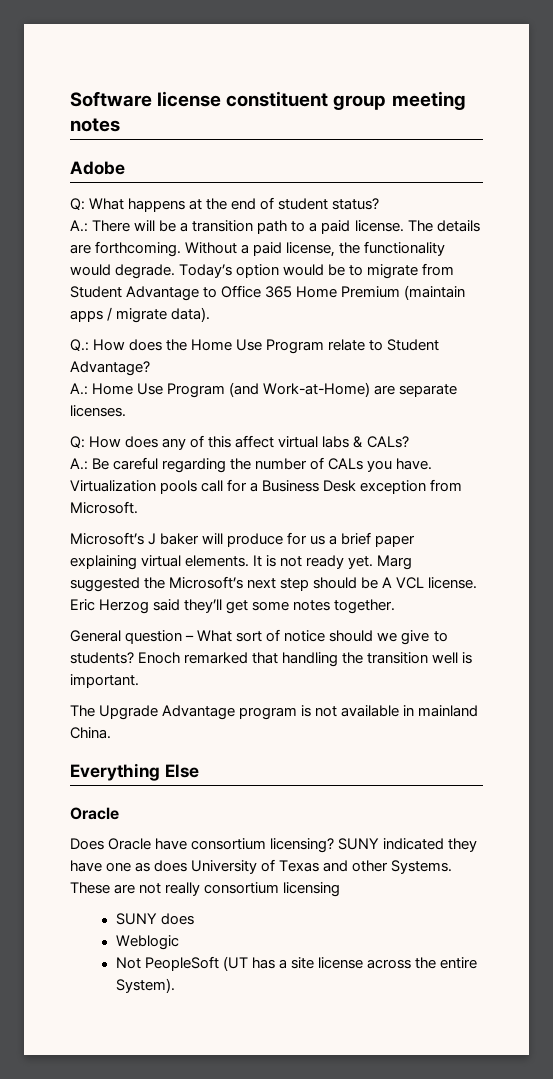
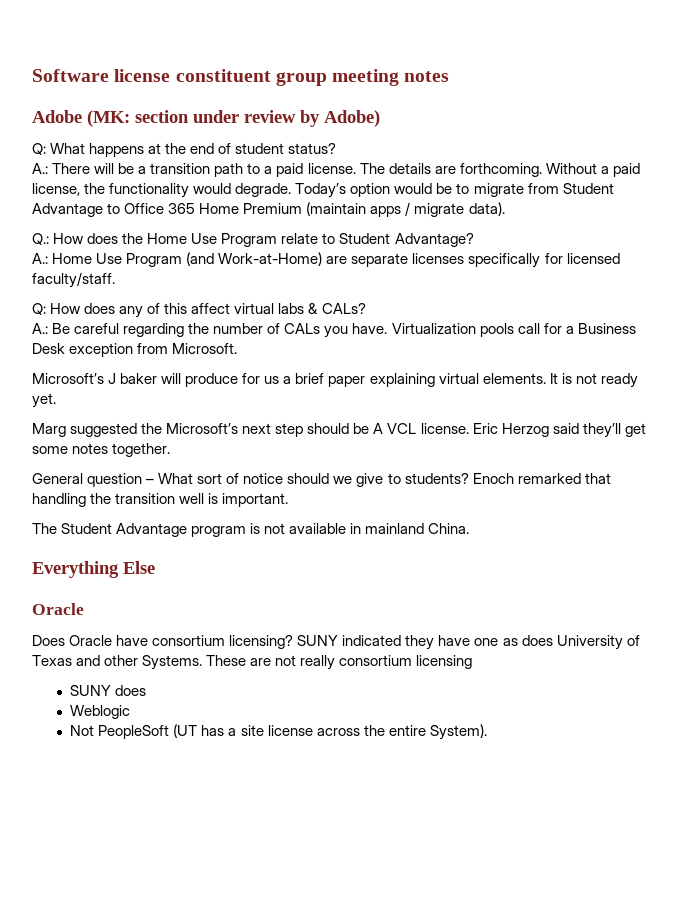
(125, 168) none -> [87,110,380,127] (MK: section under review by Adobe)
[70,405,126,417] licenses. -> [412,253,620,268] [32,272,115,288] licenses specifically for licensed faculty/staff.
(374, 562) none -> (56, 400) //
[99,705,159,720] Upgrade -> [61,523,113,534] Student

